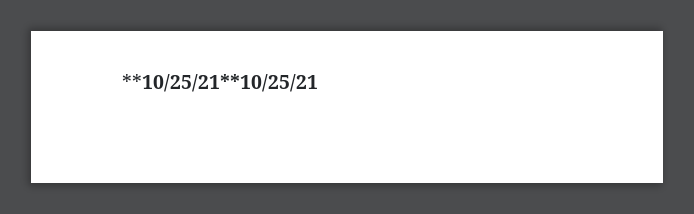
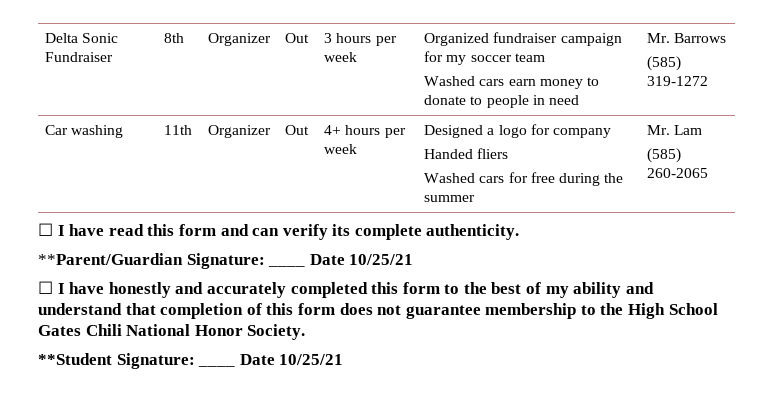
[122,74,318,92] **10/25/21**10/25/21 -> [45,33,119,43] [45,52,114,62] [164,33,185,43] [208,33,272,46] [285,33,310,43] [324,33,397,46] [324,52,358,62] [424,32,622,46] [424,51,545,65] [424,76,600,89] [424,95,580,108] [647,33,727,43] [647,56,682,71] [647,76,709,86] [45,125,124,138] [164,125,193,135] [208,125,272,138] [285,125,310,135] [324,125,406,138] [324,144,358,154] [424,124,612,138] [424,148,509,159] [424,172,624,186] [424,195,476,202] [647,125,703,135] [647,148,682,163] [647,168,709,178] [38,223,520,240] [38,253,306,269] [309,254,414,265] [38,281,654,298] [38,303,718,319] [38,324,306,340] [38,353,236,369] [239,354,344,365] Delta Sonic Fundraiser | 8th | Organizer | Out | 3 hours per week | Organized fundraiser campaign for my soccer team // Washed cars earn money to donate to people in need | Mr. Barrows // (585) 319-1272 // Car washing | 11th | Organizer | Out | 4+ hours per week | Designed a logo for company // Handed fliers // Washed cars for free during the summer | Mr. Lam // (585) 260-2065 // ☐ I have read this form and can verify its complete authenticity. // **Parent/Guardian Signature: ____ Date 10/25/21 // ☐ I have honestly and accurately completed this form to the best of my ability and understand that completion of this form does not guarantee membership to the High School Gates Chili National Honor Society. // **Student Signature: ____ Date 10/25/21

